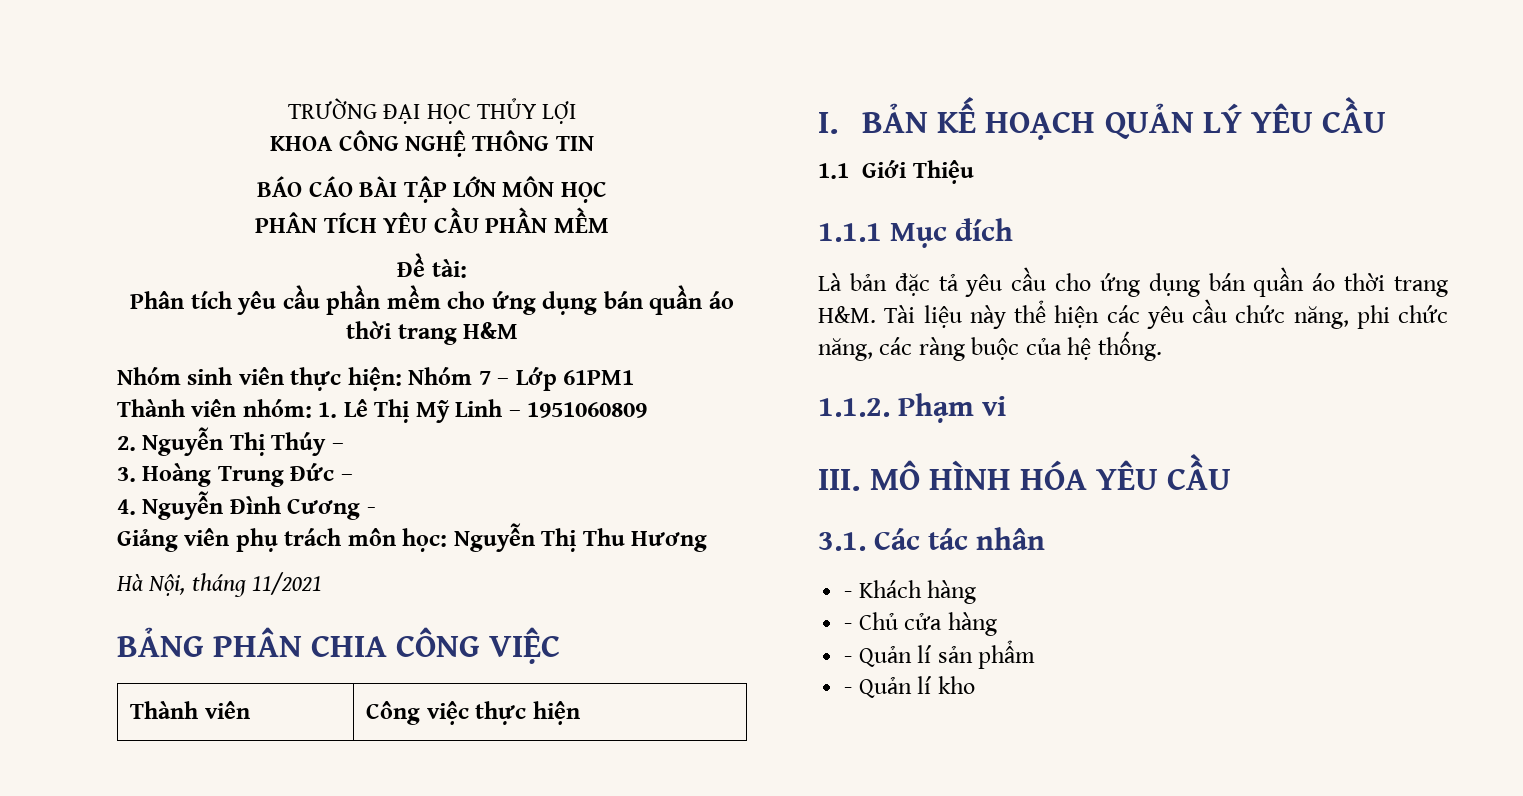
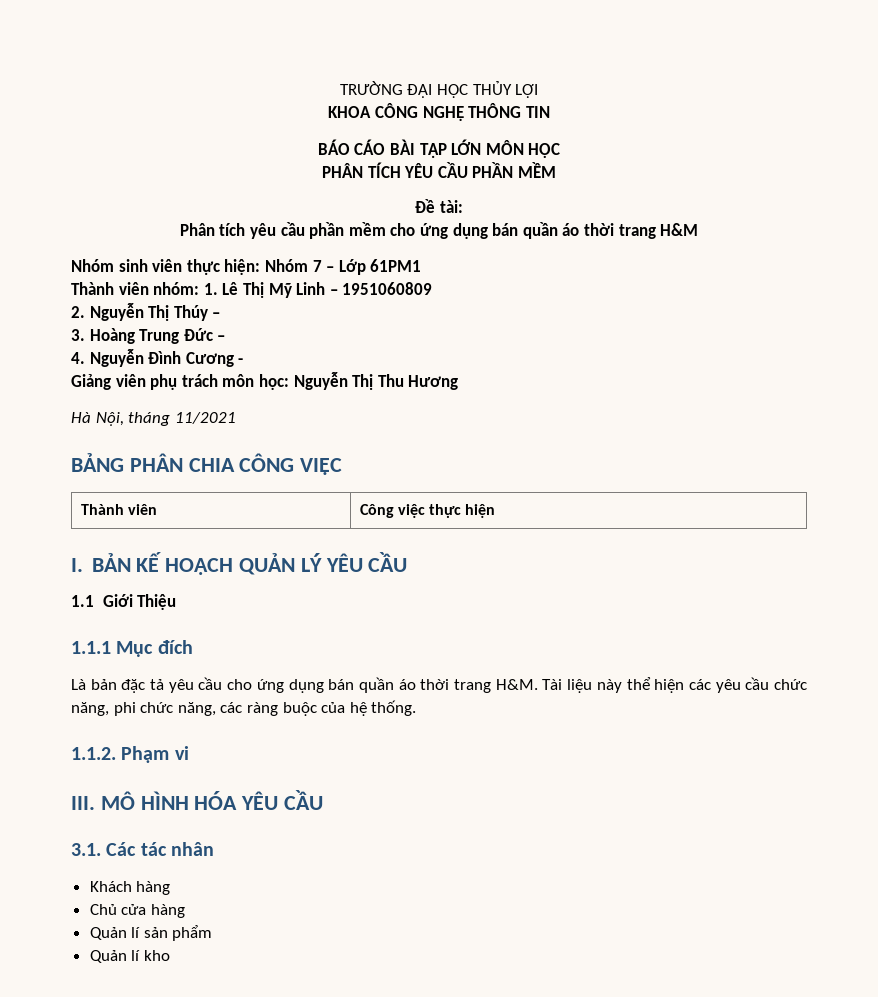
[844,591,853,598] - -> (215, 849) none
[844,623,853,630] - -> (171, 888) none
[844,656,853,663] - -> (185, 911) none
[844,687,853,694] - -> (213, 933) none

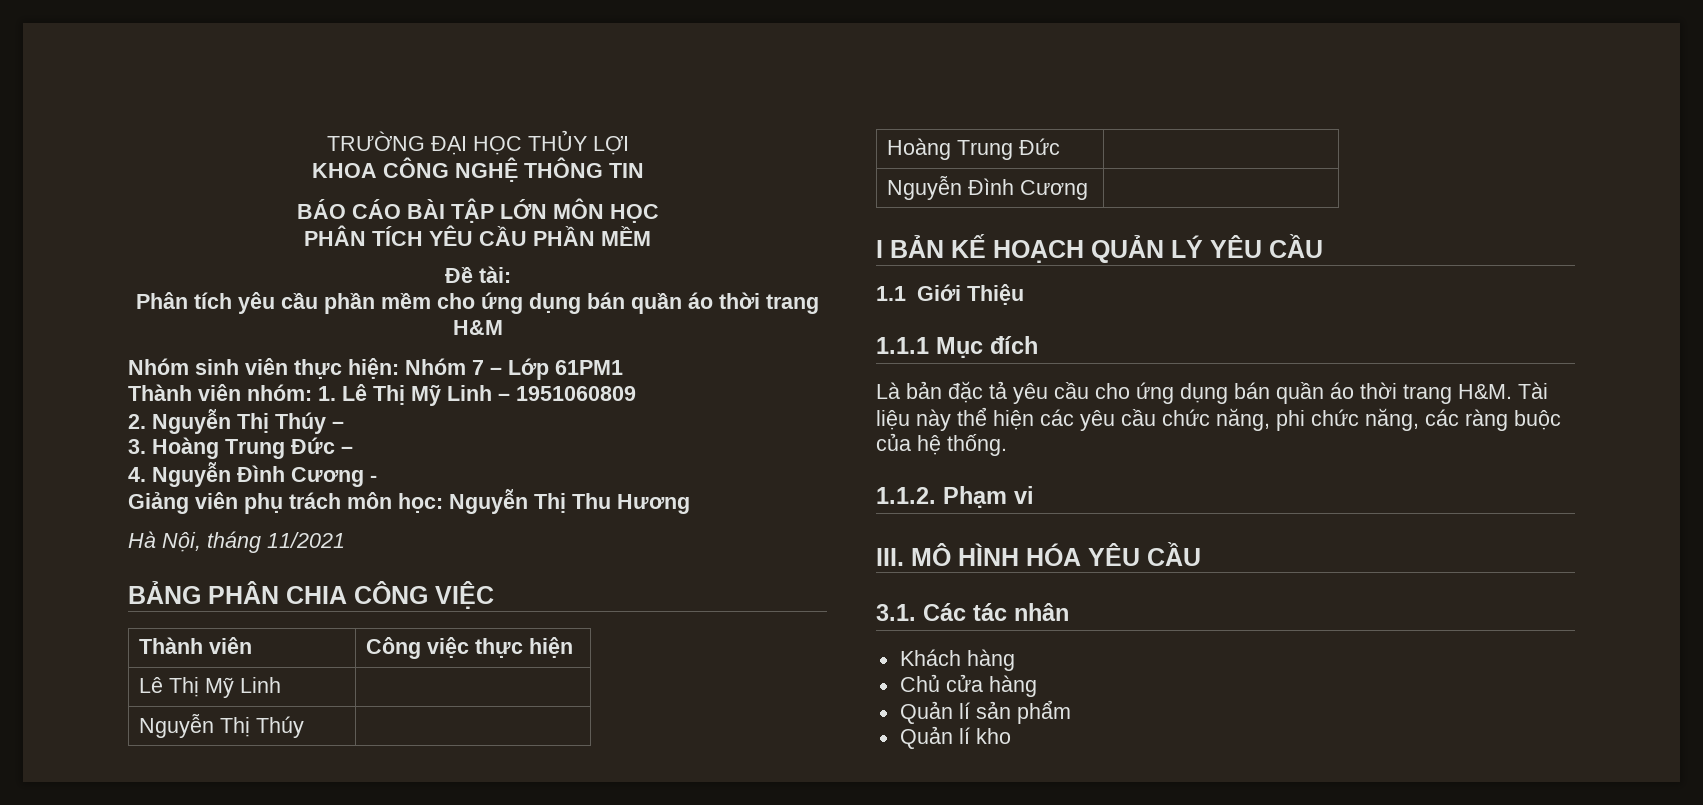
[71,558,83,572] // I. -> [139,677,282,698] [139,714,305,738] [887,138,1061,160] [887,176,1089,200] [876,240,883,258] // Lê Thị Mỹ Linh | // Nguyễn Thị Thúy | // Hoàng Trung Đức | // Nguyễn Đình Cương | // I

